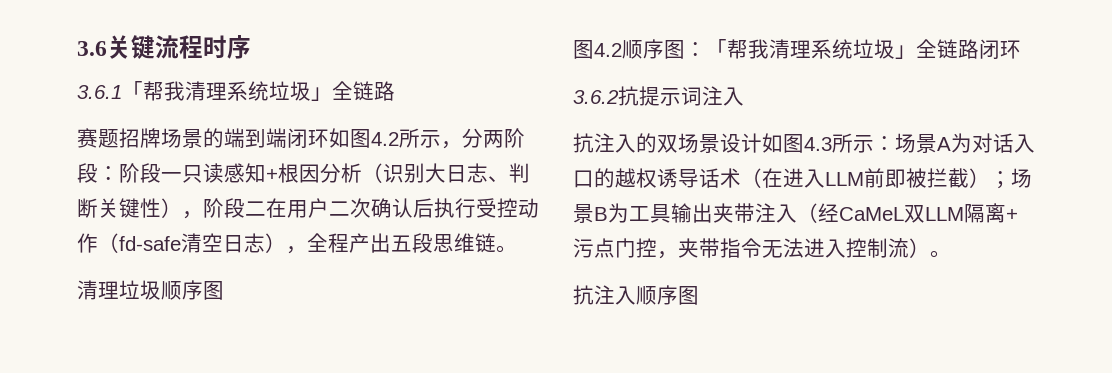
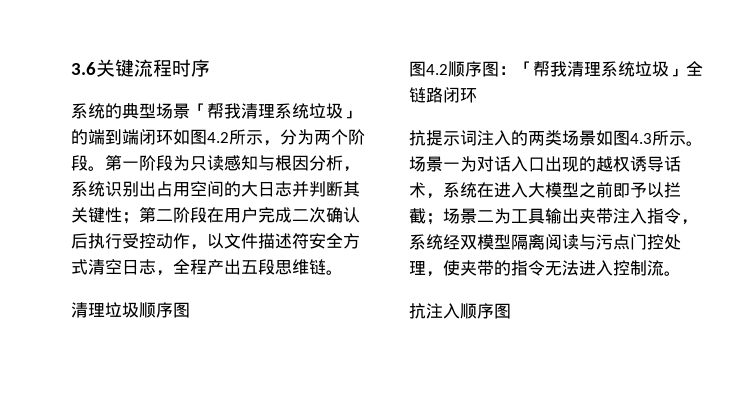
[77,81,395,101] [77,128,203,148] 3.6.1「帮我清理系统垃圾」全链路 // 赛题招牌场景 -> [71,103,360,119] 系统的典型场景「帮我清理系统垃圾」
[483,128,525,148] [77,163,182,183] 两阶段：阶段一 -> [297,129,365,145] [71,155,190,171] 为两个阶段。第一阶段为
[266,169,278,181] + -> [258,155,275,171] 与
[362,163,530,183] [77,198,329,219] （识别大日志、判断关键性），阶段二在用户 -> [343,166,360,172] [71,181,360,197] [71,207,292,224] ，系统识别出占用空间的大日志并判断其关键性；第二阶段在用户完成
[98,233,181,253] （fd-safe -> [190,233,360,250] [71,259,88,275] ，以文件描述符安全方式
[265,233,286,253] ） -> (156, 267) none
[573,90,619,104] 3.6.2 -> (477, 95) none
[573,133,762,153] // 抗注入的双场景设计 -> [511,130,596,146] 的两类场景
[874,133,951,153] ：场景A -> [686,141,703,146] [409,156,460,172] 。场景一
(594, 179) none -> [545,156,579,172] 出现
[741,168,1032,189] [573,204,608,223] （在进入LLM前即被拦截）；场景B -> [426,182,681,199] [409,208,494,225] ，系统在进入大模型之前即予以拦截；场景二
[797,203,1018,223] [573,238,720,259] （经CaMeL双LLM隔离+污点门控，夹带 -> [647,208,698,225] [409,234,681,250] [409,260,511,277] 指令，系统经双模型隔离阅读与污点门控处理，使夹带的
[909,238,930,258] ） -> (664, 268) none

